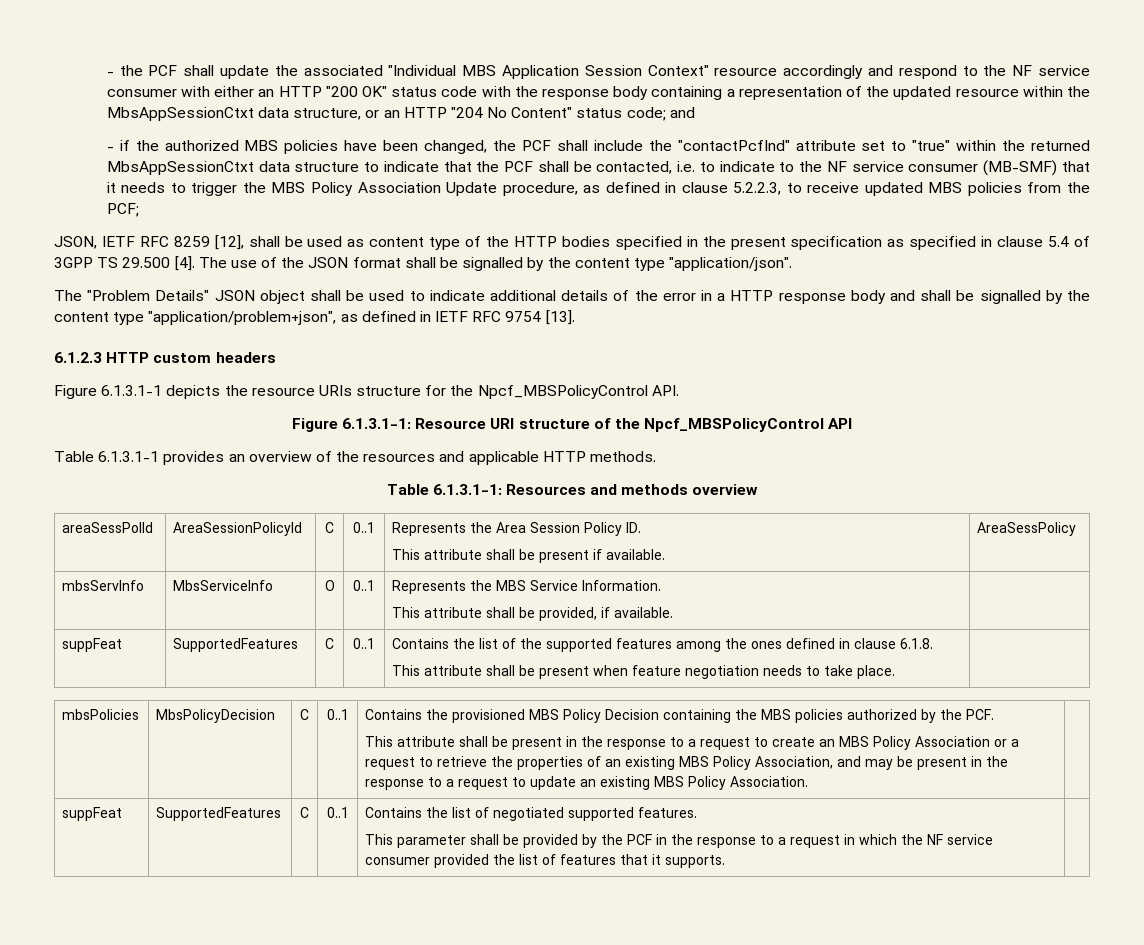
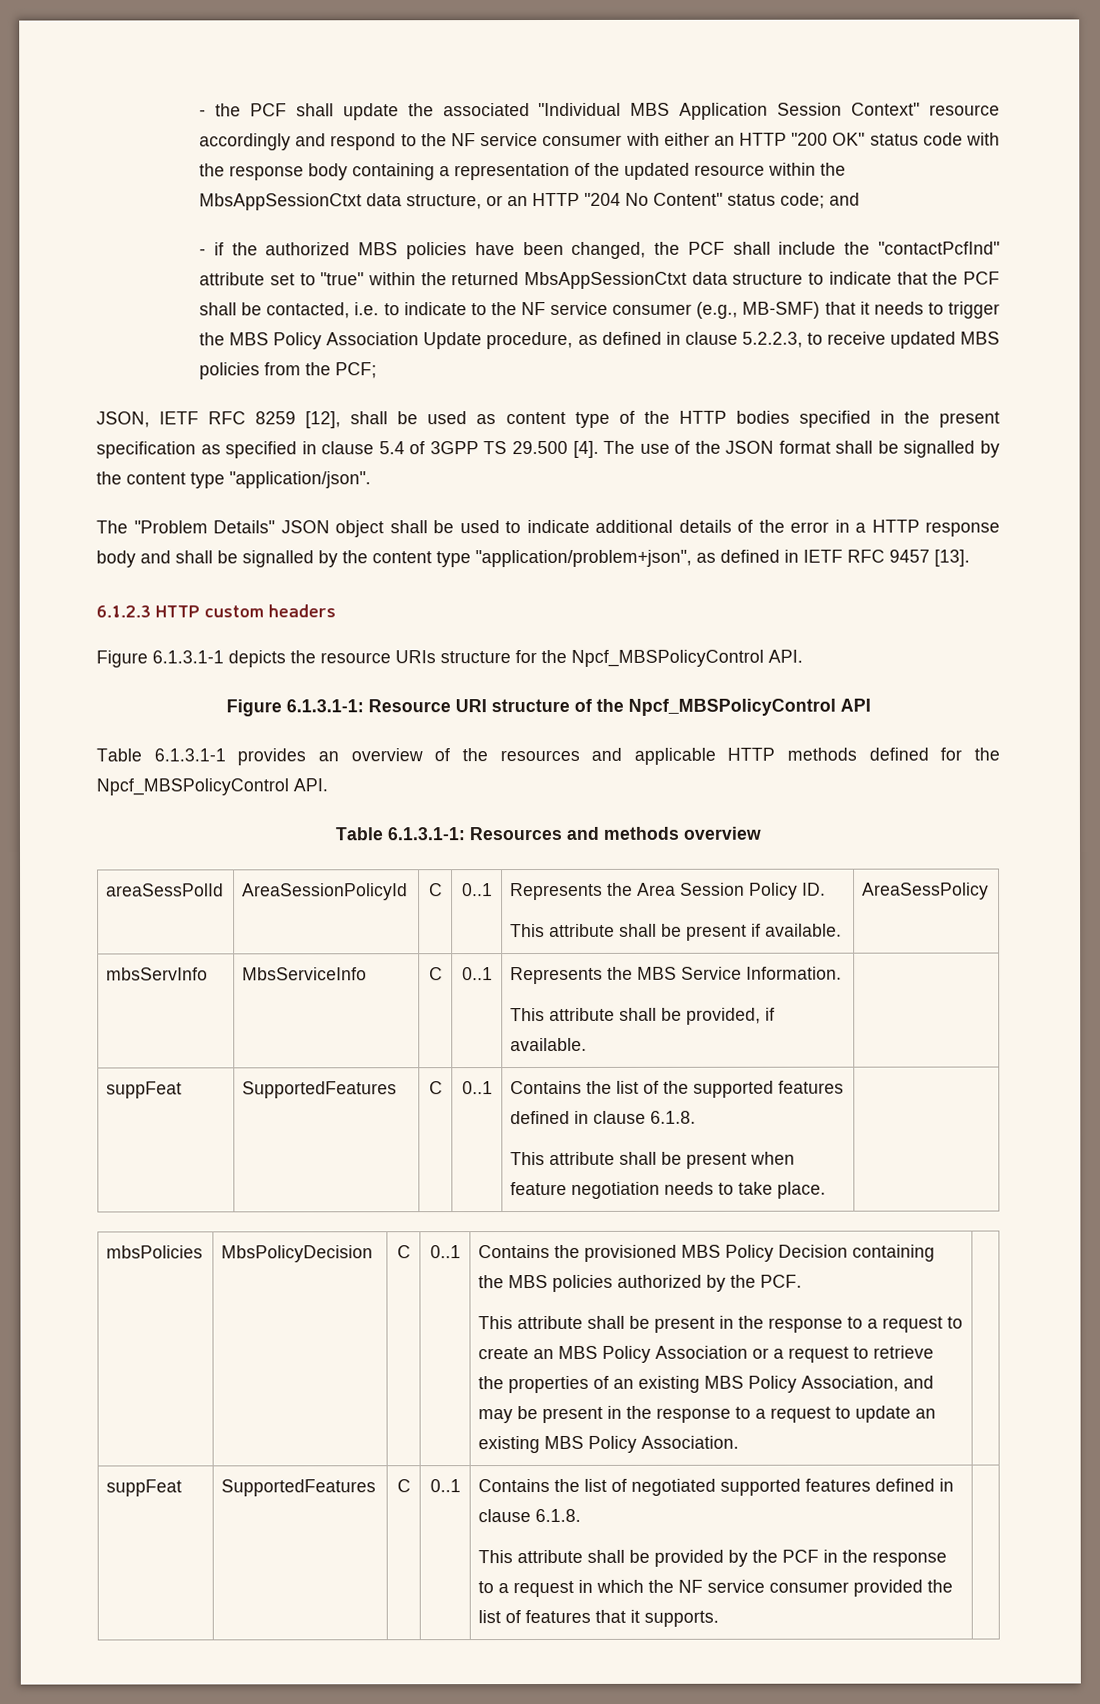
[983,160,1058,176] (MB-SMF) -> [696,301,821,319] (e.g., MB-SMF)
[505,311,542,322] 9754 -> [889,549,930,563] 9457
[590,451,657,462] methods. -> [787,747,1000,761] [96,778,328,796] methods defined for the Npcf_MBSPolicyControl API.
[324,580,335,591] O -> [428,967,443,981] C
[676,638,783,652] among the ones -> (845, 1087) none
[638,807,698,818] [365,834,467,848] features. // This parameter -> [805,1478,955,1492] [478,1508,582,1523] [478,1549,584,1564] features defined in clause 6.1.8. // This attribute

